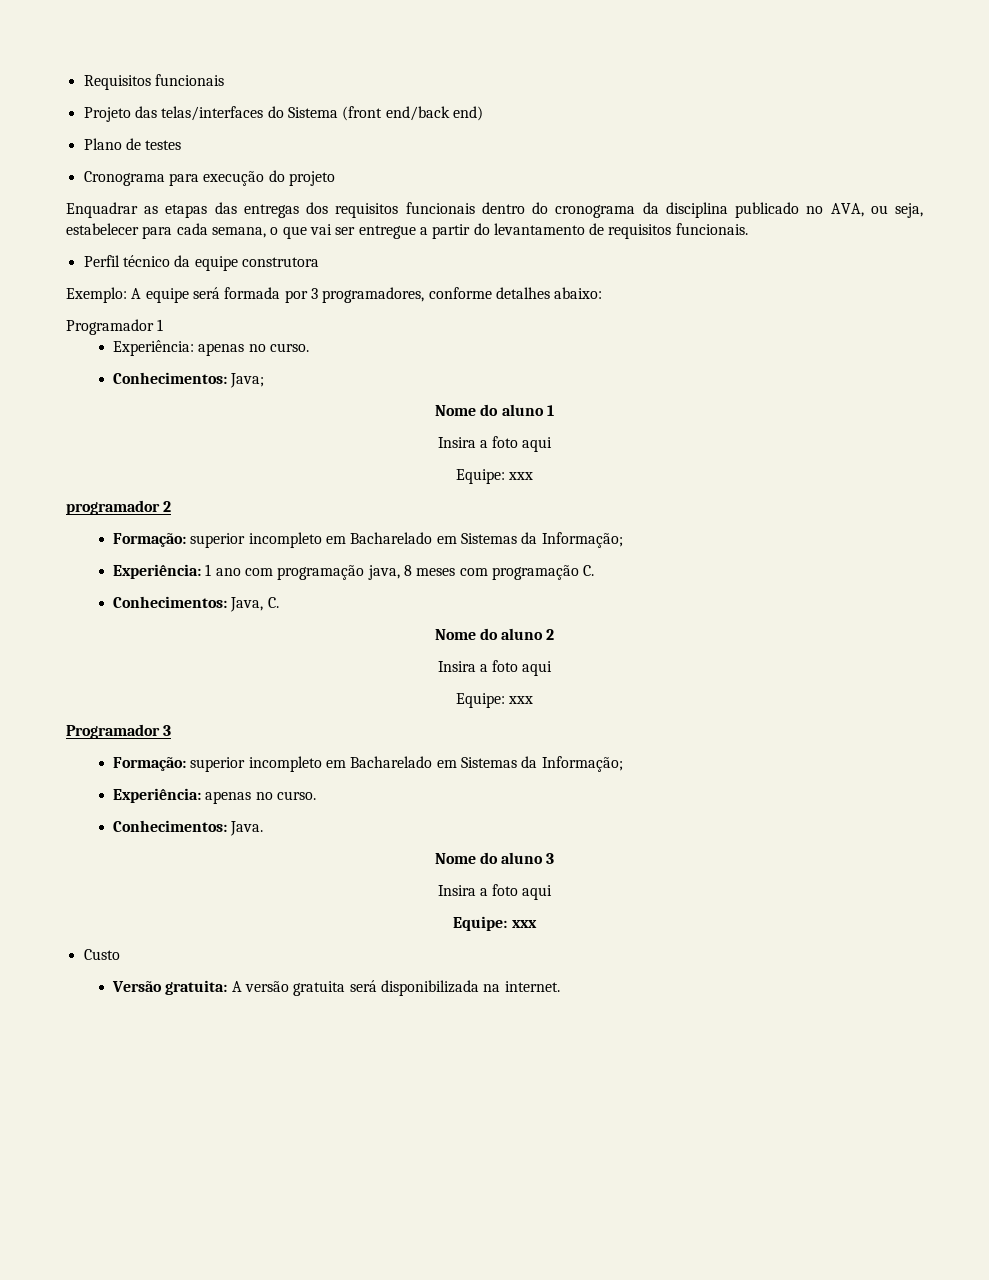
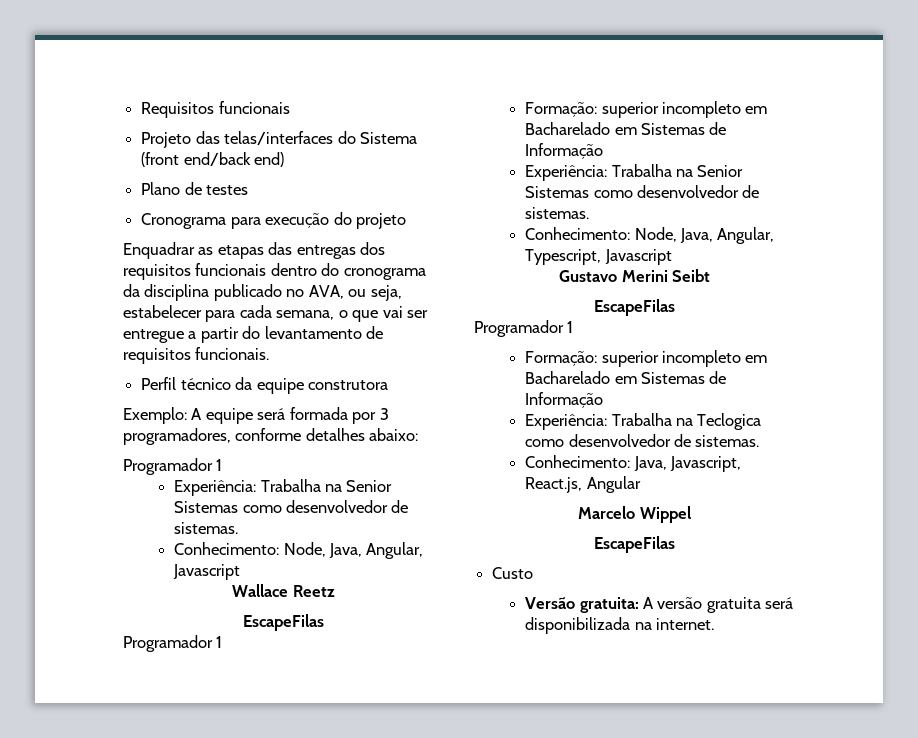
[198,343,309,356] [113,372,265,388] [435,404,554,416] [437,436,553,452] [455,469,534,484] [66,500,172,515] [113,532,623,548] [113,564,595,580] [113,596,279,612] [434,628,555,640] [437,660,553,676] [455,693,534,708] [66,724,172,739] [113,756,623,772] [113,788,316,804] [113,820,264,836] [434,852,555,864] [437,884,553,900] [453,916,537,931] apenas no curso. // Conhecimentos: Java; // Nome do aluno 1 // Insira a foto aqui // Equipe: xxx // programador 2 // Formação: superior incompleto em Bacharelado em Sistemas da Informação; // Experiência: 1 ano com programação java, 8 meses com programação C. // Conhecimentos: Java, C. // Nome do aluno 2 // Insira a foto aqui // Equipe: xxx // Programador 3 // Formação: superior incompleto em Bacharelado em Sistemas da Informação; // Experiência: apenas no curso. // Conhecimentos: Java. // Nome do aluno 3 // Insira a foto aqui // Equipe: xxx -> [260,479,393,492] [174,500,409,513] [174,522,239,534] [174,542,424,559] [173,564,241,580] [232,584,335,597] [243,614,324,631] [123,635,223,652] [525,101,768,118] [525,122,727,135] [525,143,604,159] [525,164,744,181] [525,185,760,198] [525,207,590,219] [525,227,775,244] [525,249,672,265] [559,269,710,282] [594,299,675,316] [474,320,574,337] [525,350,768,367] [525,371,727,384] [525,392,604,408] [525,413,762,430] [525,434,760,447] [525,455,741,472] [525,476,641,493] [578,506,691,523] [594,536,675,553] Trabalha na Senior Sistemas como desenvolvedor de sistemas. // Conhecimento: Node, Java, Angular, Javascript // Wallace Reetz // EscapeFilas // Programador 1 // Formação: superior incompleto em Bacharelado em Sistemas de Informação // Experiência: Trabalha na Senior Sistemas como desenvolvedor de sistemas. // Conhecimento: Node, Java, Angular, Typescript, Javascript // Gustavo Merini Seibt // EscapeFilas // Programador 1 // Formação: superior incompleto em Bacharelado em Sistemas de Informação // Experiência: Trabalha na Teclogica como desenvolvedor de sistemas. // Conhecimento: Java, Javascript, React.js, Angular // Marcelo Wippel // EscapeFilas

